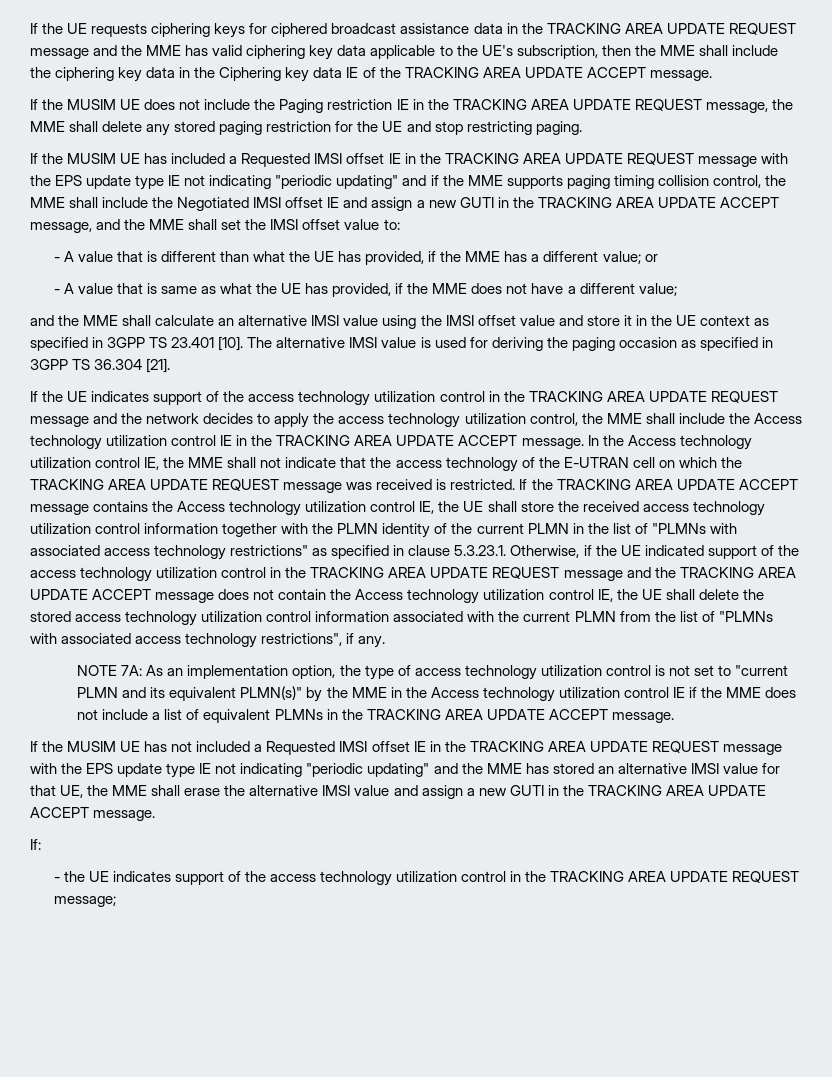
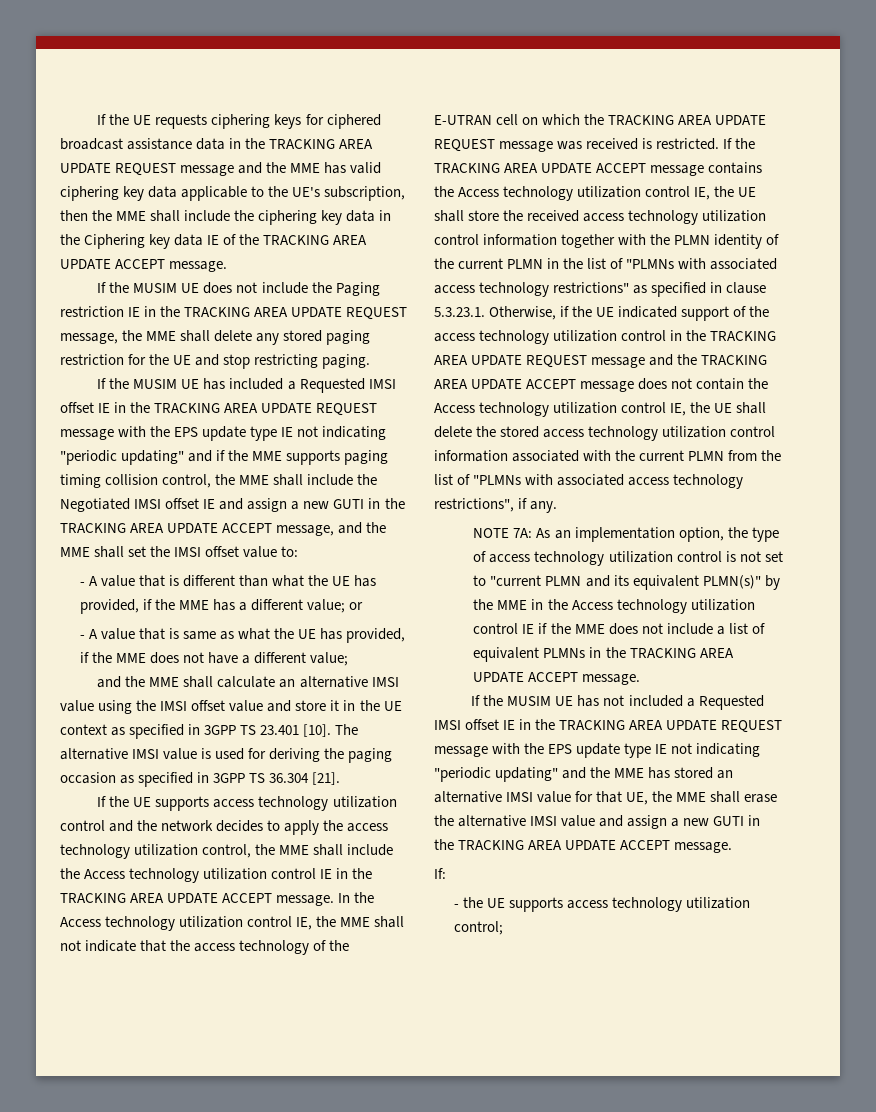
[91,391,778,406] [30,416,89,427] indicates support of the access technology utilization control in the TRACKING AREA UPDATE REQUEST message -> [155,796,397,811] [60,820,105,831] supports access technology utilization control
[112,871,800,886] [53,896,116,907] indicates support of the access technology utilization control in the TRACKING AREA UPDATE REQUEST message; -> [508,897,750,912] [453,921,503,935] supports access technology utilization control;

